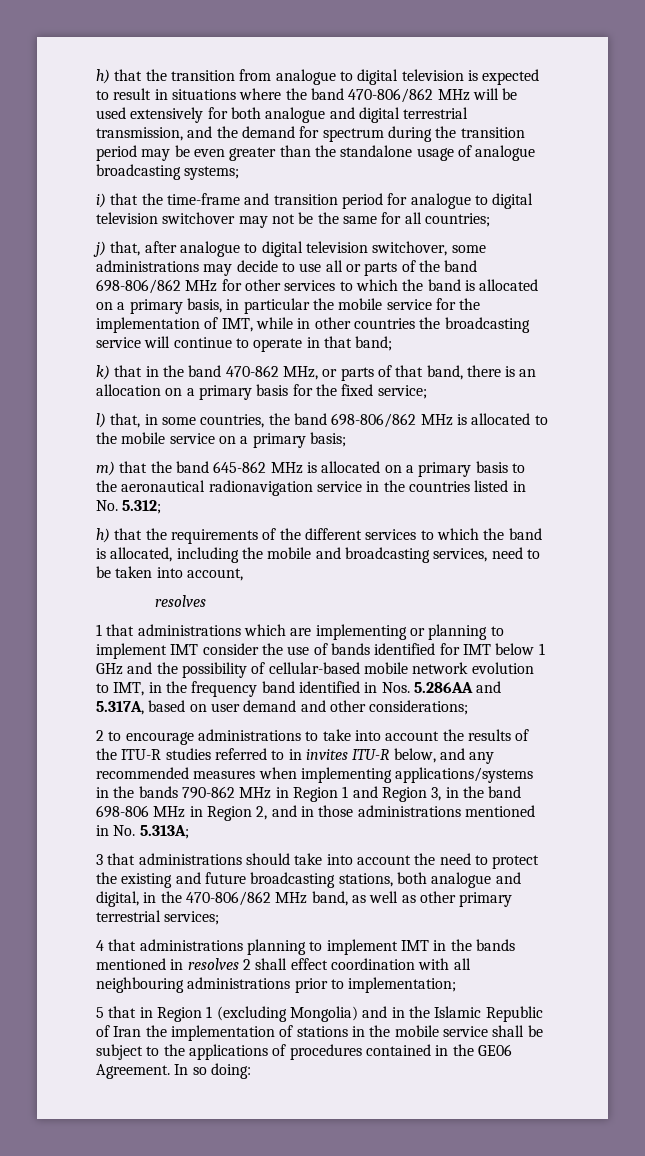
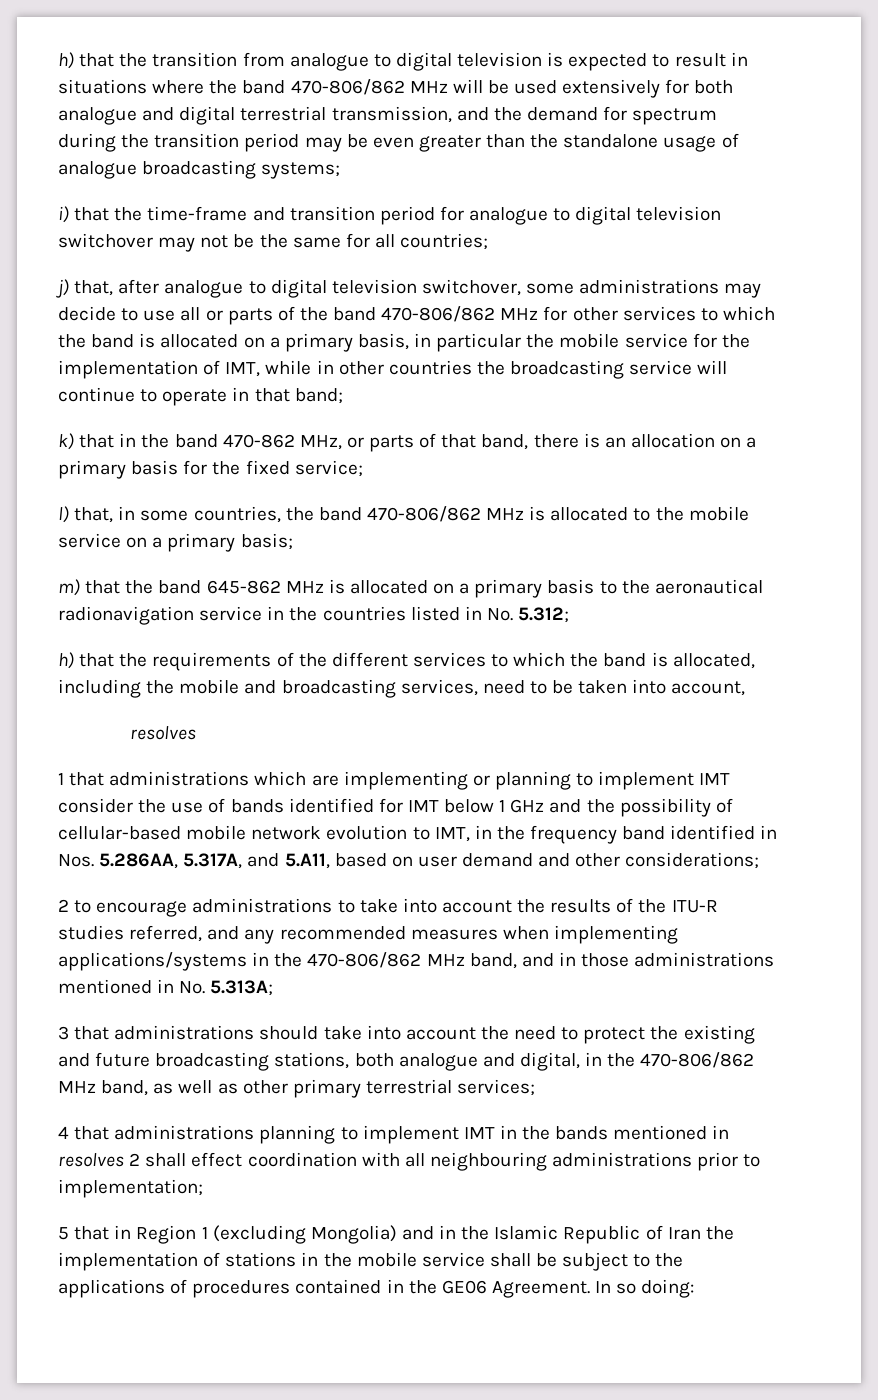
[96,279,181,294] 698-806/862 -> [381,306,496,322] 470-806/862
[331,413,417,428] 698-806/862 -> [366,506,481,522] 470-806/862
[413,681,502,693] [96,701,144,715] 5.286AA and 5.317A, -> [99,853,330,869] 5.286AA, 5.317A, and 5.A11,
[214,748,436,763] referred to in invites ITU-R below, -> [129,925,203,942] referred,
[138,786,522,802] [96,805,268,821] bands 790-862 MHz in Region 1 and Region 3, in the band 698-806 MHz in Region 2, -> [307,952,517,969] 470-806/862 MHz band,

